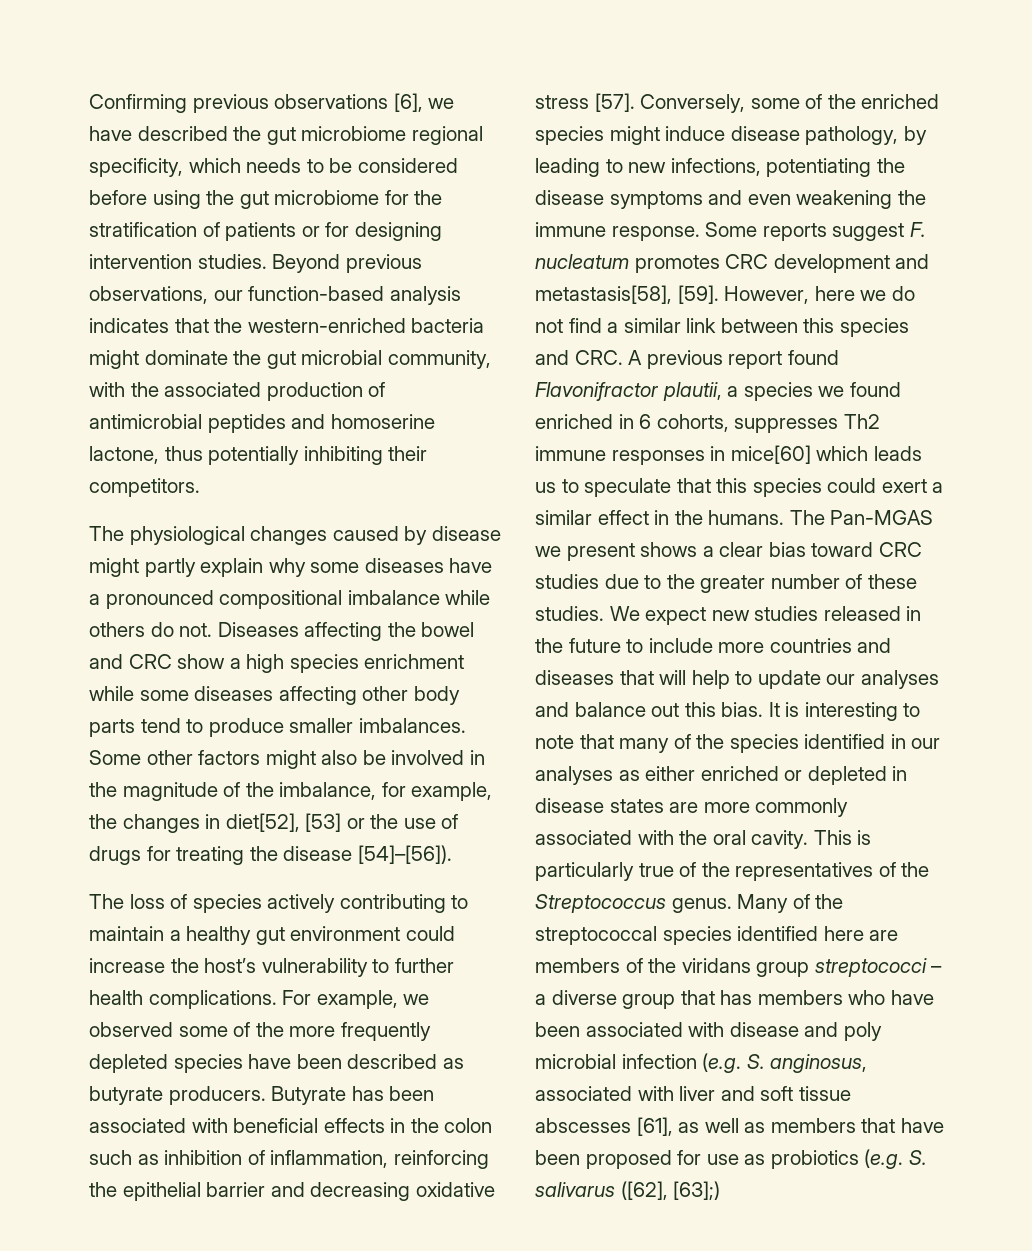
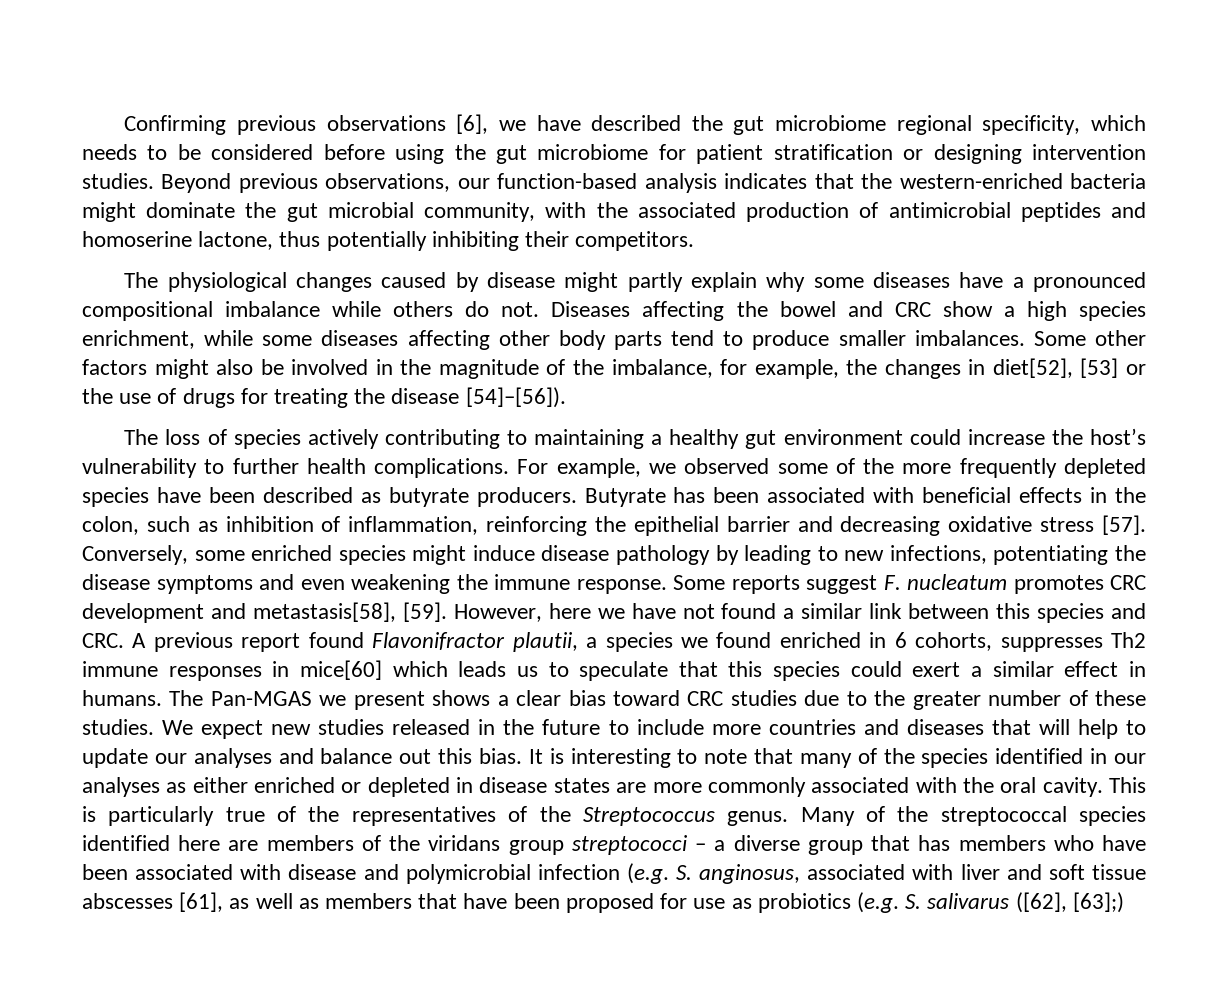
[414,190,443,205] [89,222,350,241] the stratification of patients or for -> [696,144,924,164] patient stratification or
[364,654,465,669] enrichment -> [82,330,195,349] enrichment,
[89,926,164,941] maintain -> [534,429,645,449] maintaining
[444,1118,493,1133] colon -> [82,516,139,535] colon,
[805,94,856,109] of the -> (245, 555) none
[805,126,899,145] pathology, -> [615,545,710,565] pathology
[891,286,915,301] [535,318,602,333] do not find -> [631,603,777,619] have not found
[674,510,703,525] the -> (1146, 669) none
[843,1022,882,1041] [535,1054,616,1069] poly microbial -> [405,864,531,884] polymicrobial

